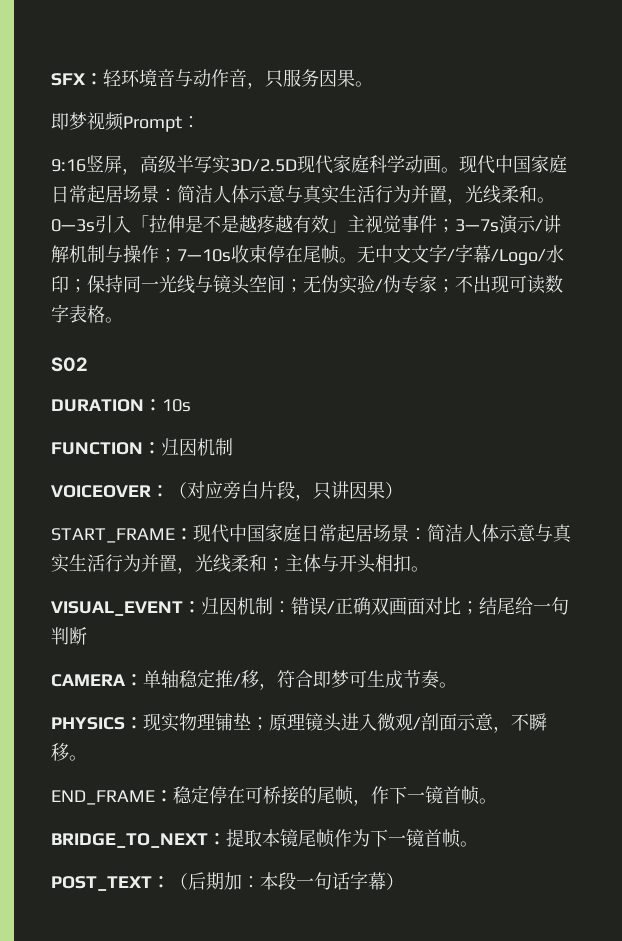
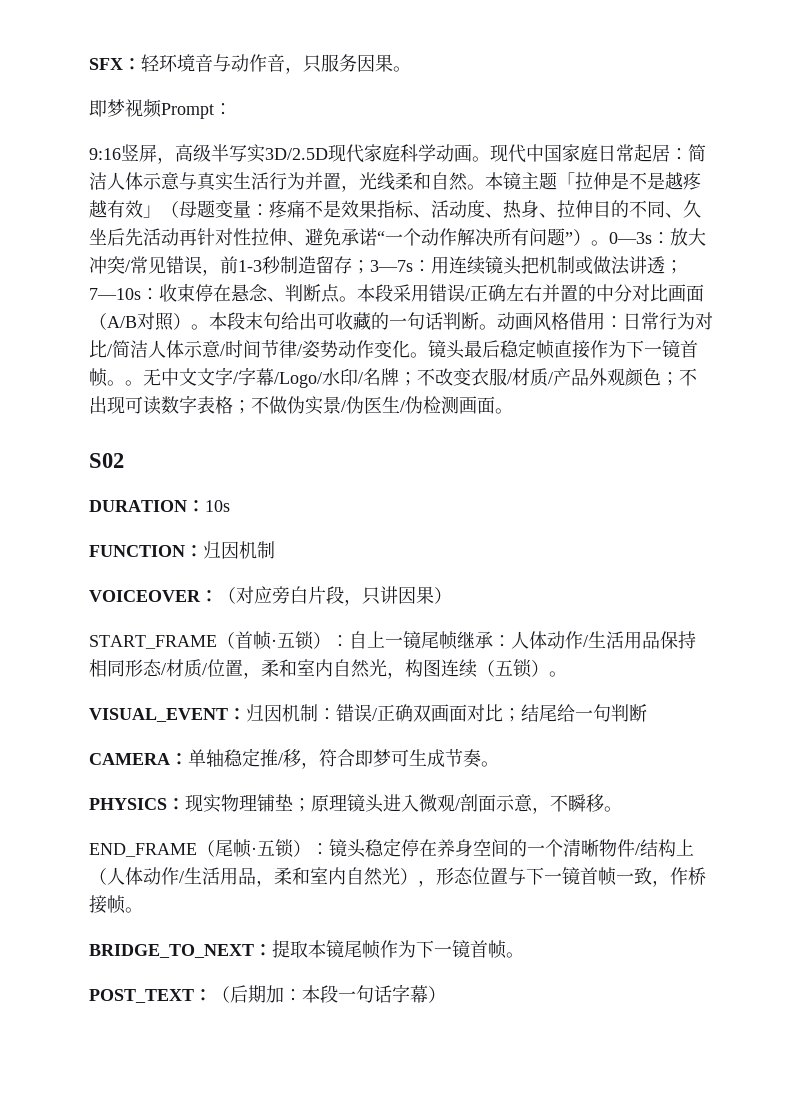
[123,185,159,203] 场景 -> (670, 153) none
[537,197,555,203] [51,215,131,233] 。0—3s引入 -> [431,172,557,191] 自然。本镜主题
[347,215,561,234] [51,245,340,264] 主视觉事件；3—7s演示/讲解机制与操作；7—10s收束停在尾帧 -> [161,200,701,219] [89,228,706,246] [89,256,683,276] [89,284,704,303] [89,312,713,331] [89,339,698,359] [89,368,125,387] （母题变量：疼痛不是效果指标、活动度、热身、拉伸目的不同、久坐后先活动再针对性拉伸、避免承诺“一个动作解决所有问题”）。0—3s：放大冲突/常见错误，前1-3秒制造留存；3—7s：用连续镜头把机制或做法讲透；7—10s：收束停在悬念、判断点。本段采用错误/正确左右并置的中分对比画面（A/B对照）。本段末句给出可收藏的一句话判断。动画风格借用：日常行为对比/简洁人体示意/时间节律/姿势动作变化。镜头最后稳定帧直接作为下一镜首帧。
[69,275,437,294] ；保持同一光线与镜头空间；无伪实验/伪专家 -> [358,368,661,387] /名牌；不改变衣服/材质/产品外观颜色
(105, 314) none -> [233,396,495,415] ；不做伪实景/伪医生/伪检测画面
[175,524,572,543] [51,554,411,574] ：现代中国家庭日常起居场景：简洁人体示意与真实生活行为并置，光线柔和；主体与开头相扣 -> [217,631,696,650] [89,659,549,679] （首帧·五锁）：自上一镜尾帧继承：人体动作/生活用品保持相同形态/材质/位置，柔和室内自然光，构图连续（五锁）
[155,785,461,806] ：稳定停在可桥接的尾帧，作下一镜首 -> [197,838,694,858] [89,867,706,887] [89,895,107,914] （尾帧·五锁）：镜头稳定停在养身空间的一个清晰物件/结构上（人体动作/生活用品，柔和室内自然光），形态位置与下一镜首帧一致，作桥接

